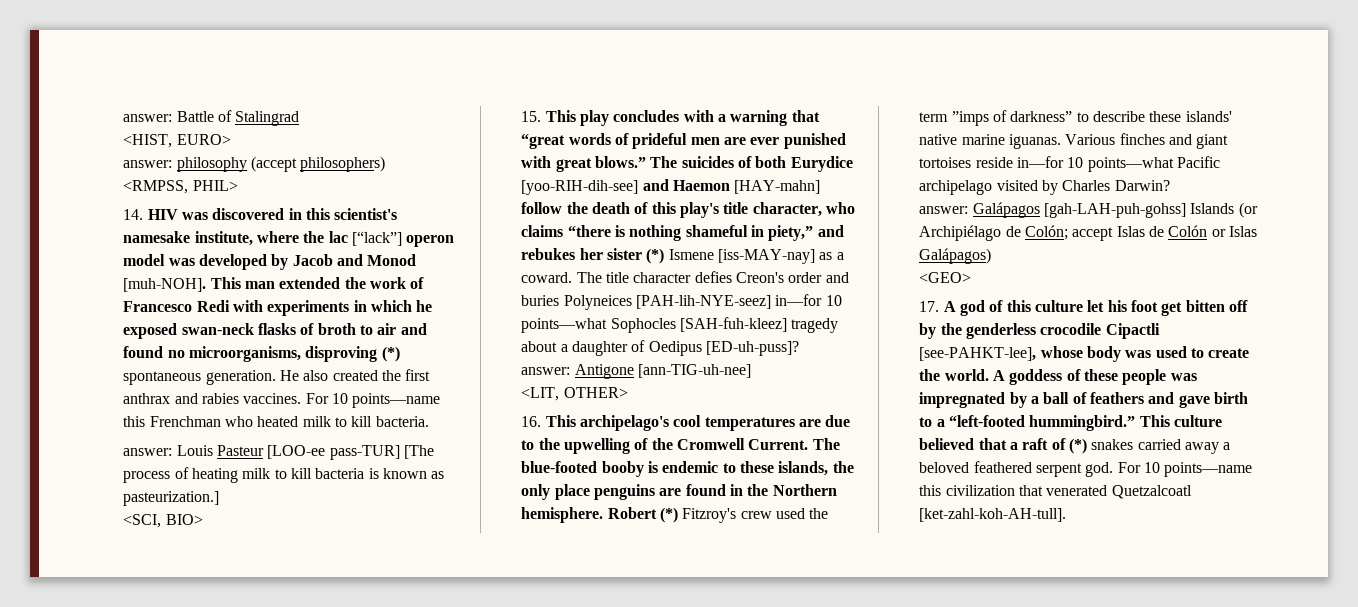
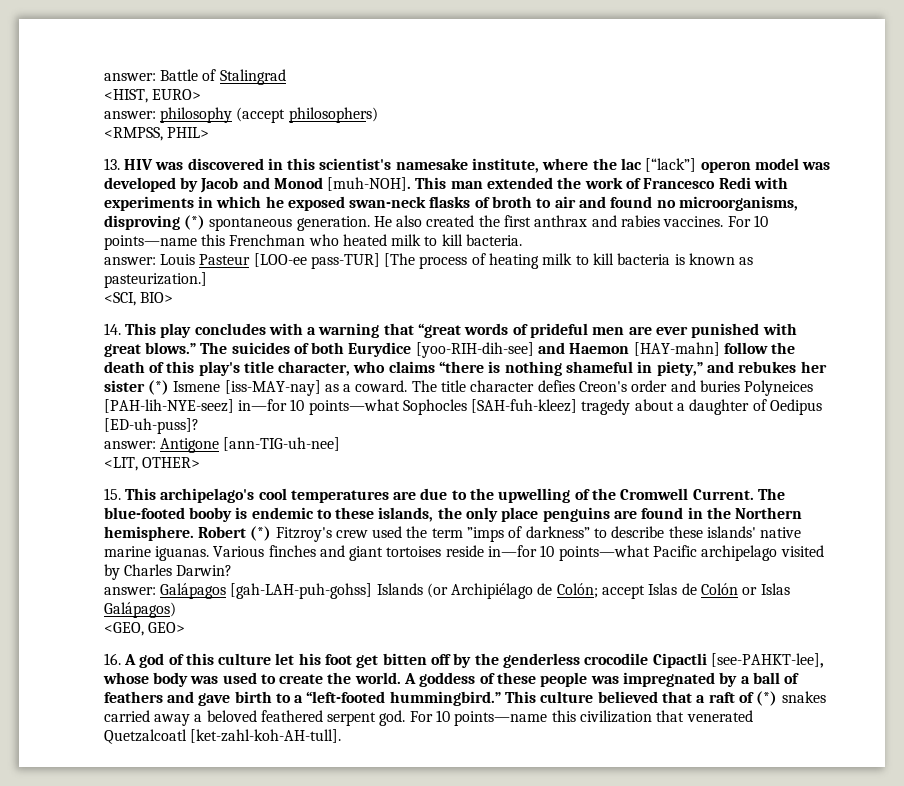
[123,209,144,220] 14. -> [103,158,120,170] 13.
[521,111,542,122] 15. -> [103,323,121,335] 14.
[521,416,542,427] 16. -> [103,488,121,500] 15.
[919,272,972,283] [919,301,940,312] <GEO> // 17. -> [103,622,185,636] [103,653,121,665] <GEO, GEO> // 16.

